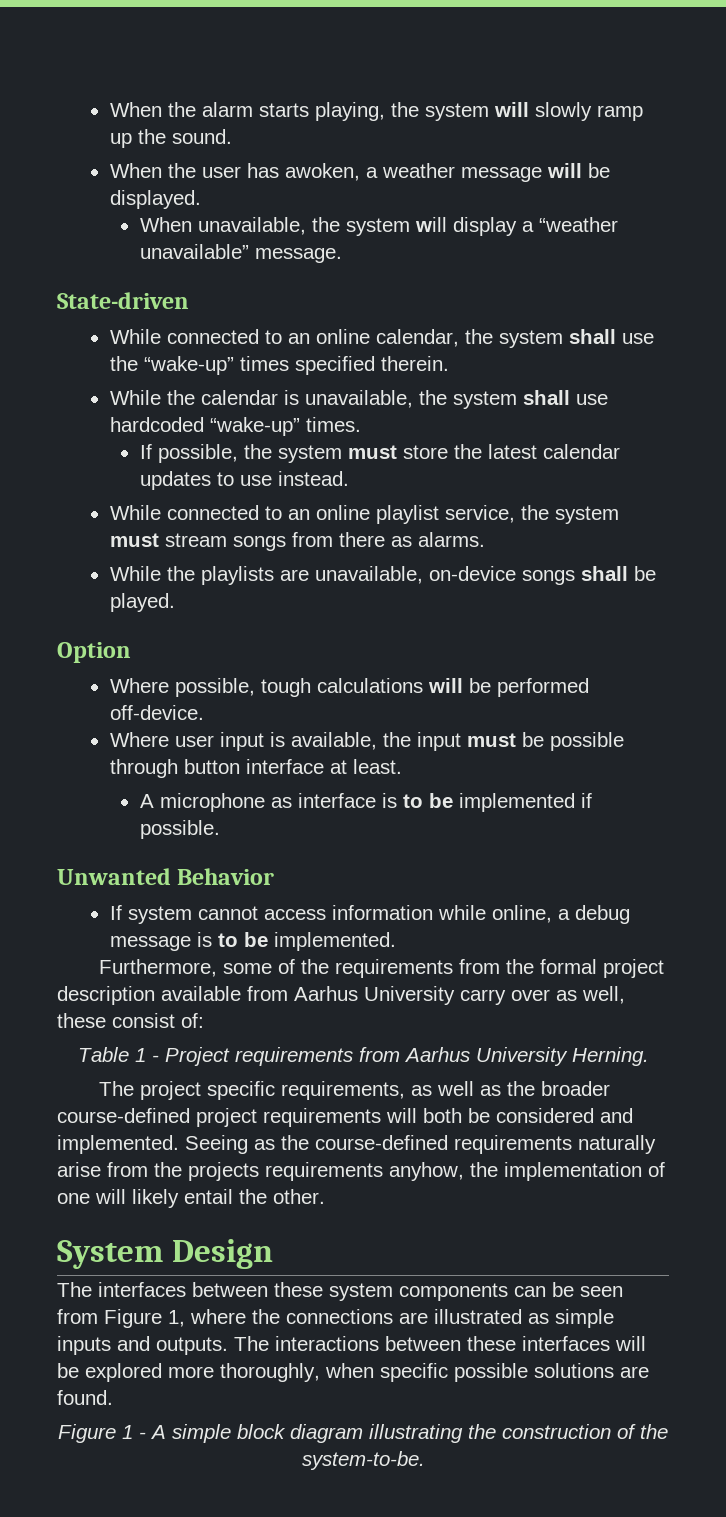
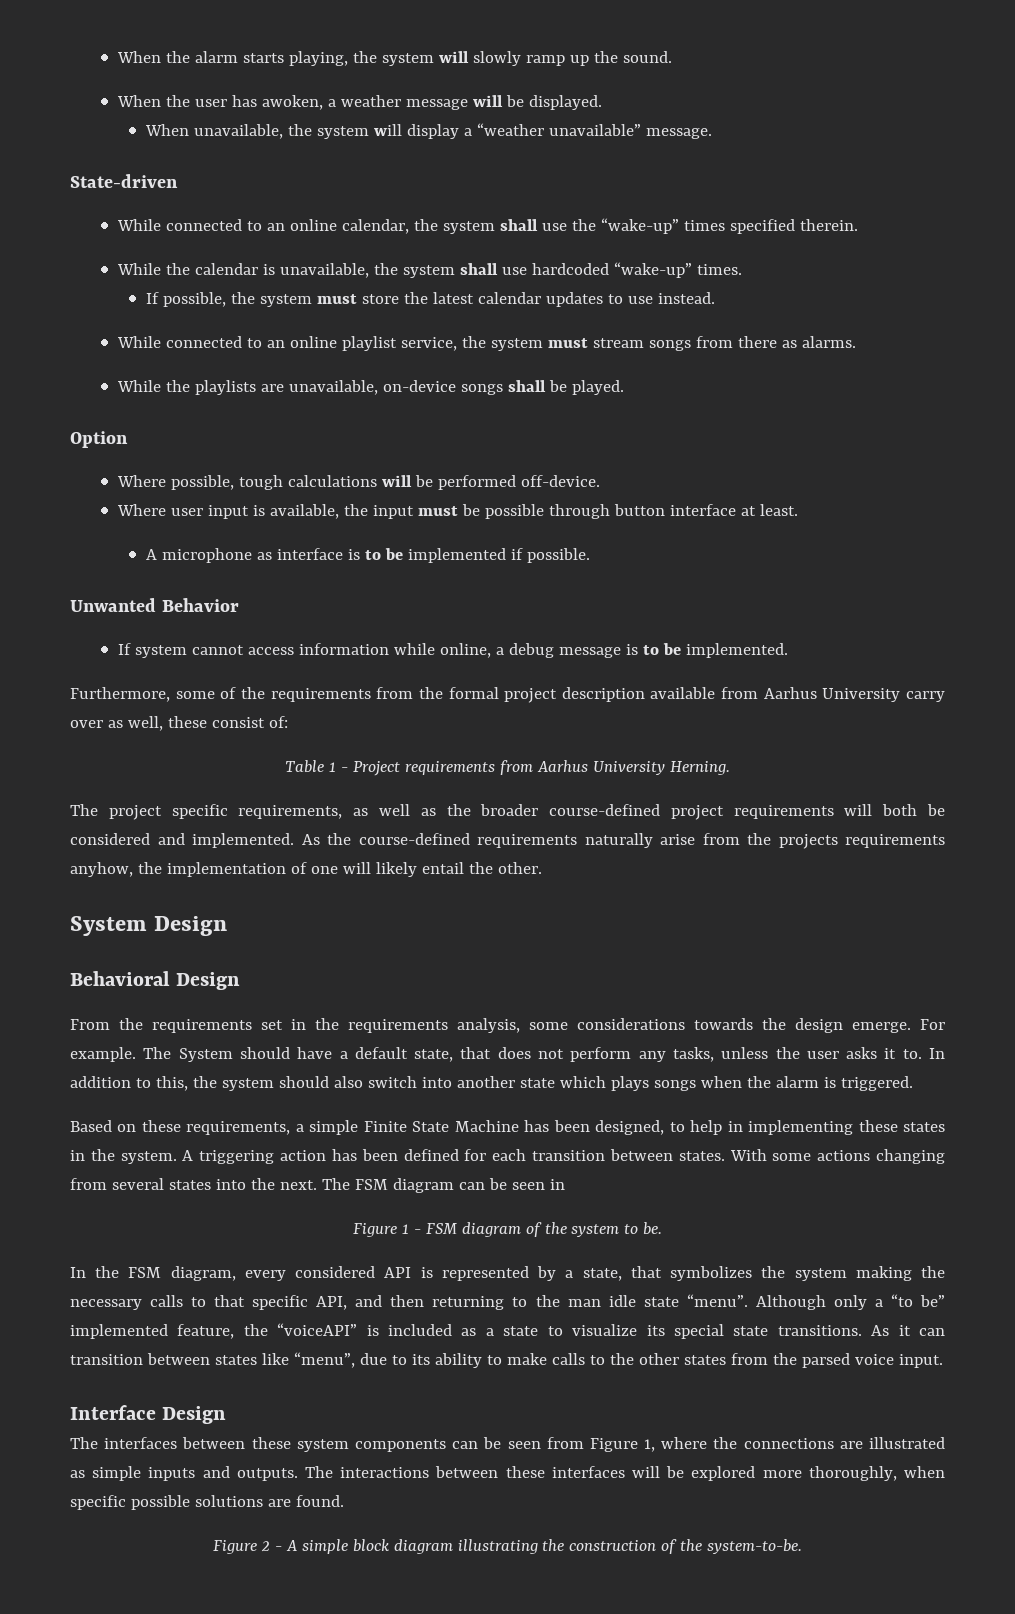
[185,1135,275,1154] Seeing as -> [301,834,320,845] As
(273, 1254) none -> [70,971,241,990] [70,1018,945,1033] [70,1047,945,1062] [70,1076,913,1091] [70,1120,946,1135] [70,1149,946,1164] [70,1178,565,1193] [352,1222,663,1237] [70,1266,946,1281] [70,1294,946,1310] [70,1323,945,1339] [70,1352,943,1368] [70,1405,227,1424] // Behavioral Design // From the requirements set in the requirements analysis, some considerations towards the design emerge. For example. The System should have a default state, that does not perform any tasks, unless the user asks it to. In addition to this, the system should also switch into another state which plays songs when the alarm is triggered. // Based on these requirements, a simple Finite State Machine has been designed, to help in implementing these states in the system. A triggering action has been defined for each transition between states. With some actions changing from several states into the next. The FSM diagram can be seen in // Figure 1 - FSM diagram of the system to be. // In the FSM diagram, every considered API is represented by a state, that symbolizes the system making the necessary calls to that specific API, and then returning to the man idle state “menu”. Although only a “to be” implemented feature, the “voiceAPI” is included as a state to visualize its special state transitions. As it can transition between states like “menu”, due to its ability to make calls to the other states from the parsed voice input. // Interface Design
[122,1425,133,1439] 1 -> [260,1541,270,1552] 2

